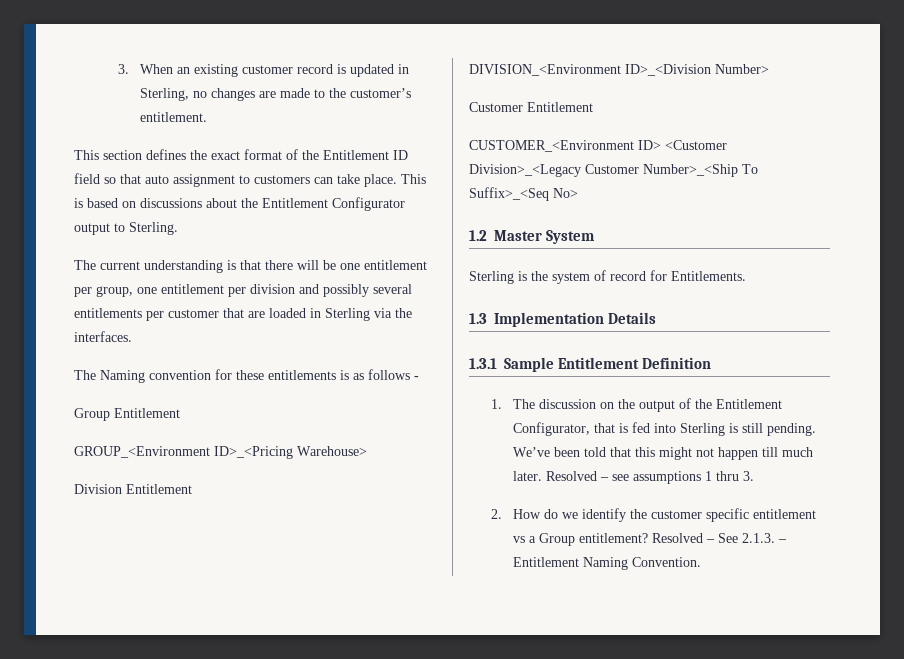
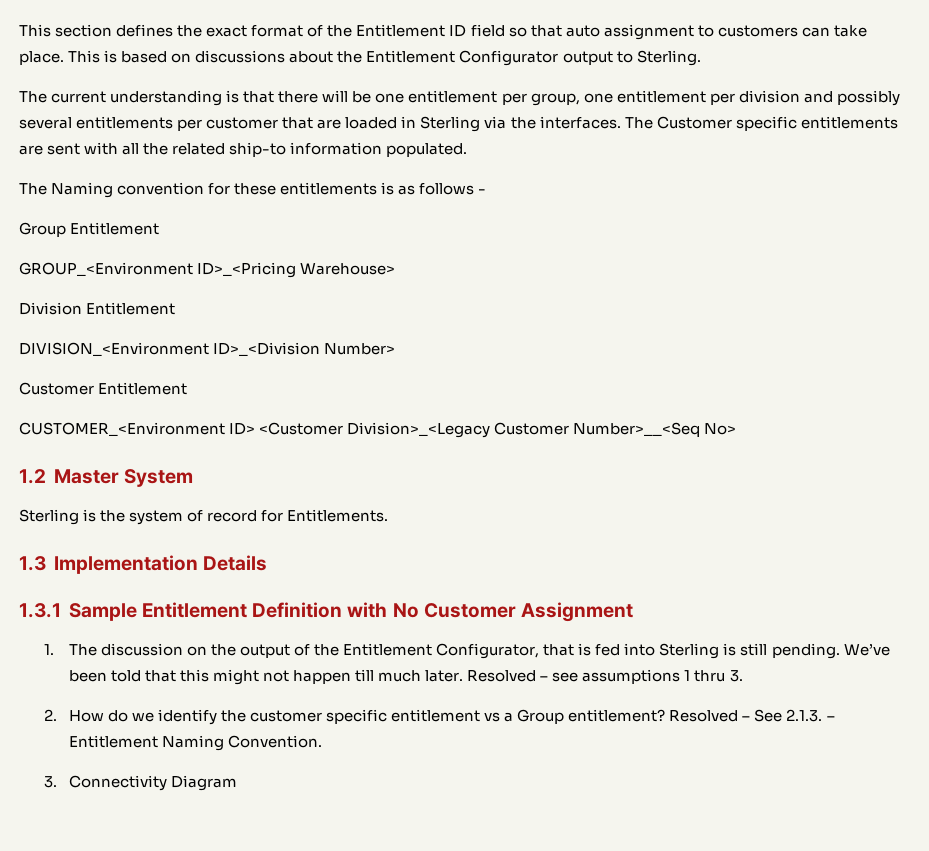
[118,64,410,77] [140,88,412,101] [140,112,208,122] 3. When an existing customer record is updated in Sterling, no changes are made to the customer’s entitlement. // -> (19, 30) none
(132, 336) none -> [624,116,898,131] [19,142,468,157] The Customer specific entitlements are sent with all the related ship-to information populated.
[643,164,758,177] [469,187,549,201] Number>_<Ship To Suffix>_<Seq -> [573,422,701,437] Number>__<Seq
(712, 363) none -> [347,602,634,622] with No Customer Assignment
(702, 562) none -> [43,775,237,791] // 3. Connectivity Diagram

